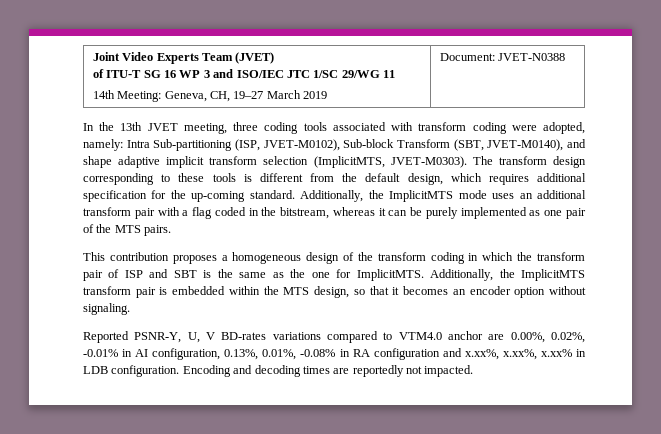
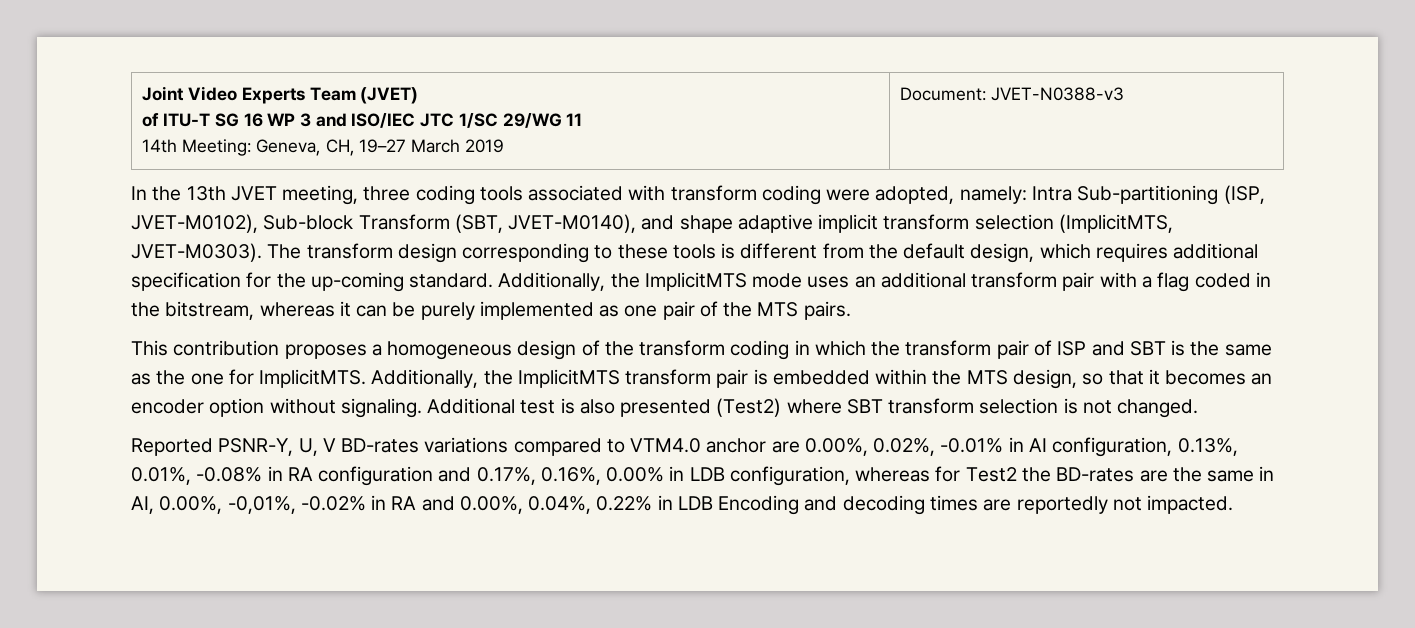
[498,53,566,61] JVET-N0388 -> [991,87,1125,101] JVET-N0388-v3
(130, 309) none -> [427,398,1199,418] Additional test is also presented (Test2) where SBT transform selection is not changed.
[464,349,586,360] [83,365,180,377] x.xx%, x.xx%, x.xx% in LDB configuration. -> [476,466,1275,486] [131,495,713,514] 0.17%, 0.16%, 0.00% in LDB configuration, whereas for Test2 the BD-rates are the same in AI, 0.00%, -0,01%, -0.02% in RA and 0.00%, 0.04%, 0.22% in LDB

